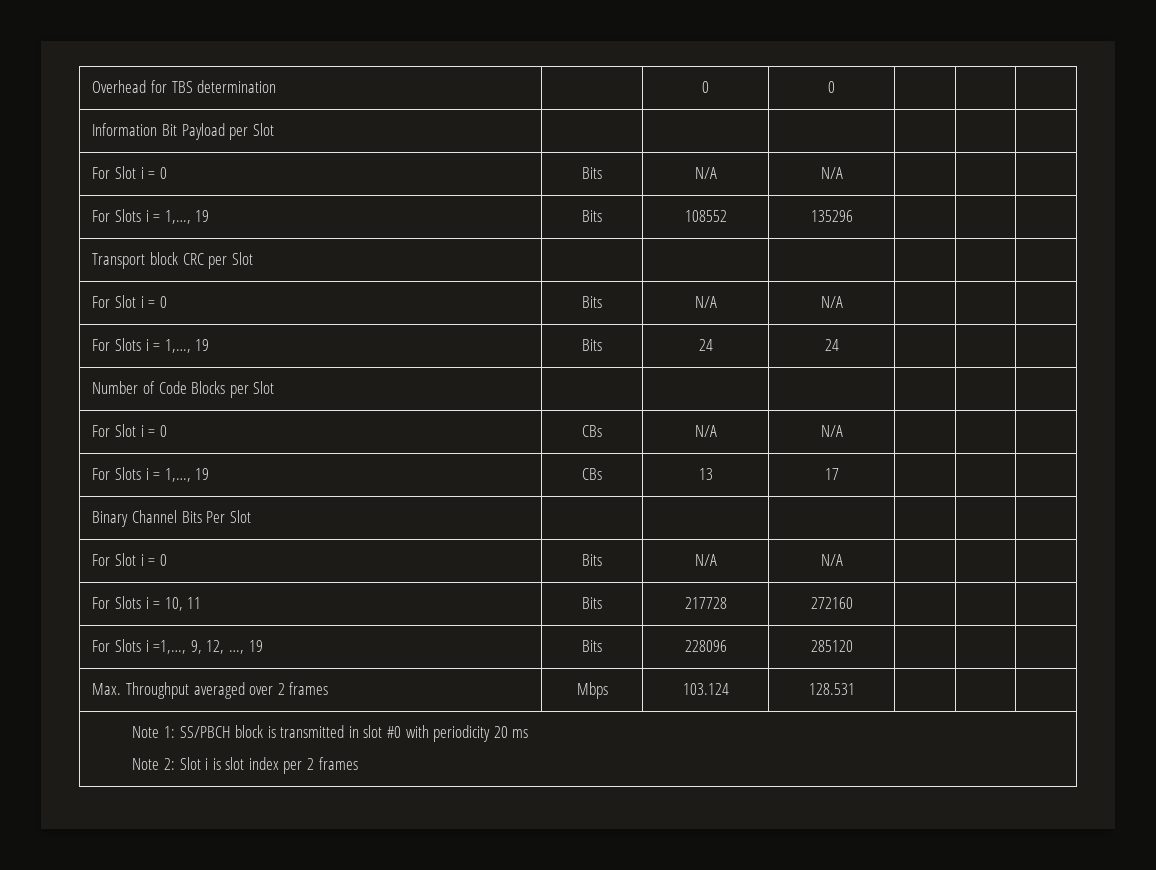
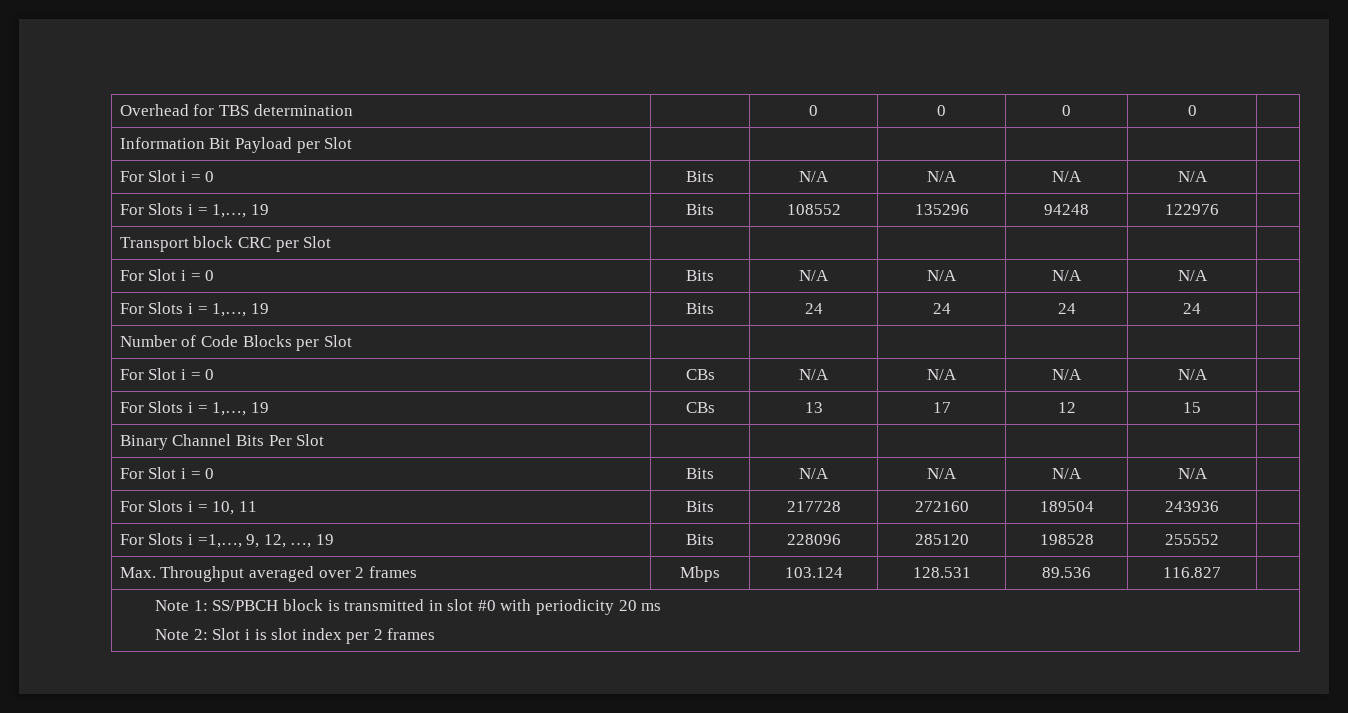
(835, 87) | -> [1062,105,1071,116] [1187,105,1197,116] 0 | 0
(843, 173) | -> [1052,171,1082,182] [1177,171,1208,182] N/A | N/A
(853, 216) | -> [1044,204,1089,215] [1165,204,1219,215] 94248 | 122976
(843, 302) | -> [1052,270,1082,281] [1177,270,1208,281] N/A | N/A
(839, 345) | -> [1057,303,1076,314] [1183,303,1201,314] 24 | 24
(843, 431) | -> [1052,369,1082,380] [1177,369,1208,380] N/A | N/A
(839, 474) | -> [1057,402,1076,413] [1183,402,1201,413] 12 | 15
(843, 560) | -> [1052,468,1082,479] [1177,468,1208,479] N/A | N/A
(853, 603) | -> [1039,501,1094,512] [1165,501,1219,512] 189504 | 243936
(853, 646) | -> [1039,534,1094,545] [1165,534,1219,545] 198528 | 255552
(855, 689) | -> [1042,567,1091,578] [1163,567,1221,578] 89.536 | 116.827

